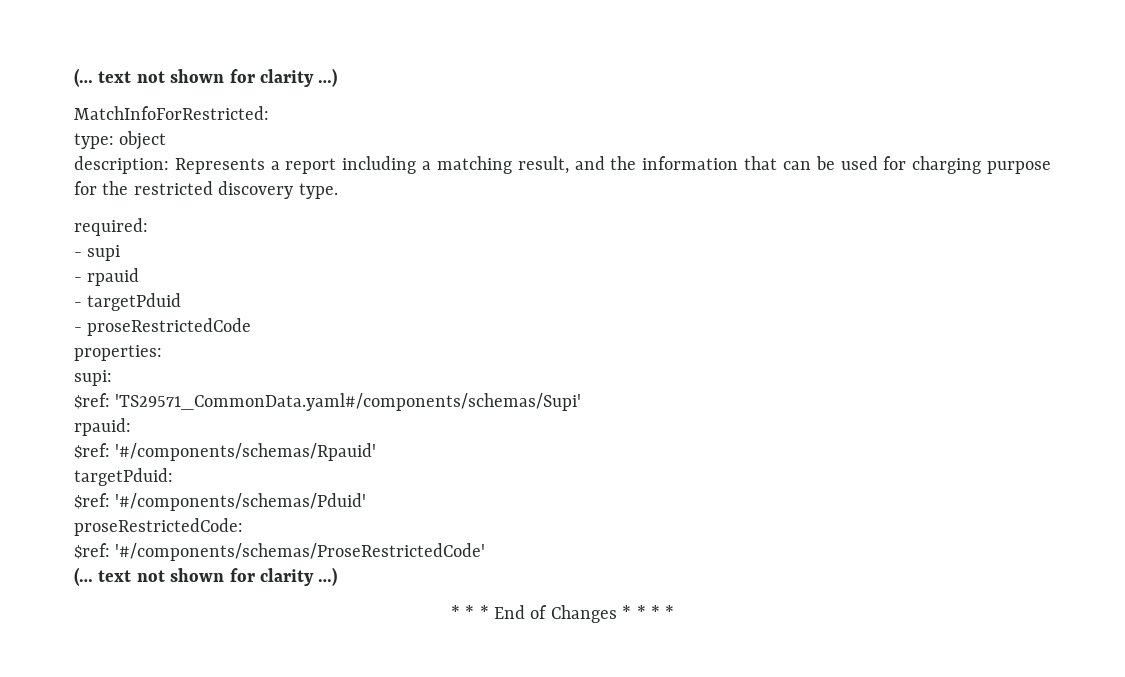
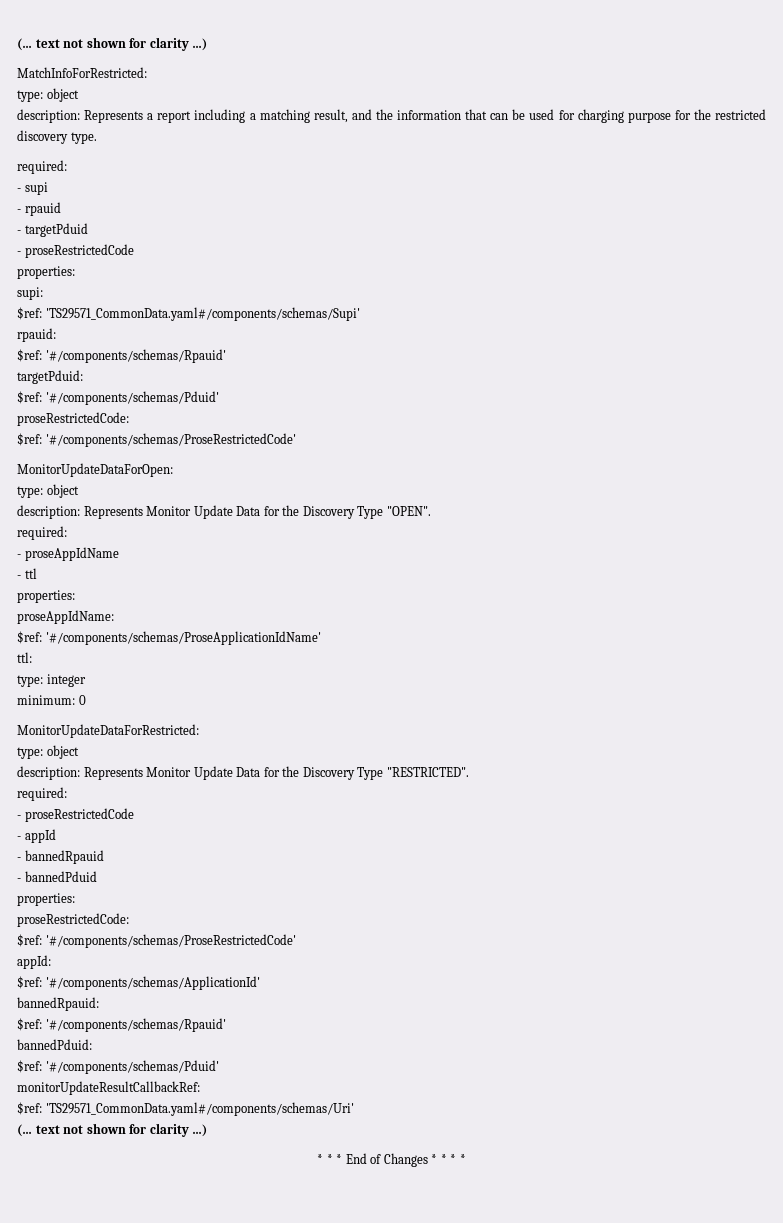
(486, 552) none -> [17,463,173,477] [17,484,79,498] [17,505,431,519] [17,526,67,540] [17,547,119,561] [17,568,37,579] [17,590,75,603] [17,610,114,624] [17,631,321,645] [17,652,32,663] [17,674,86,687] [17,695,86,705] [17,724,199,738] [17,745,79,759] [17,766,469,780] [17,787,67,801] [17,808,134,822] [17,829,56,843] [17,850,104,864] [17,871,97,882] [17,893,75,906] [17,913,129,927] [17,934,296,948] [17,955,51,969] [17,976,260,990] [17,997,99,1011] [17,1018,226,1032] [17,1039,92,1050] [17,1060,219,1074] [17,1081,200,1095] [17,1102,354,1116] // MonitorUpdateDataForOpen: // type: object // description: Represents Monitor Update Data for the Discovery Type "OPEN". // required: // - proseAppIdName // - ttl // properties: // proseAppIdName: // $ref: '#/components/schemas/ProseApplicationIdName' // ttl: // type: integer // minimum: 0 // MonitorUpdateDataForRestricted: // type: object // description: Represents Monitor Update Data for the Discovery Type "RESTRICTED". // required: // - proseRestrictedCode // - appId // - bannedRpauid // - bannedPduid // properties: // proseRestrictedCode: // $ref: '#/components/schemas/ProseRestrictedCode' // appId: // $ref: '#/components/schemas/ApplicationId' // bannedRpauid: // $ref: '#/components/schemas/Rpauid' // bannedPduid: // $ref: '#/components/schemas/Pduid' // monitorUpdateResultCallbackRef: // $ref: 'TS29571_CommonData.yaml#/components/schemas/Uri'

